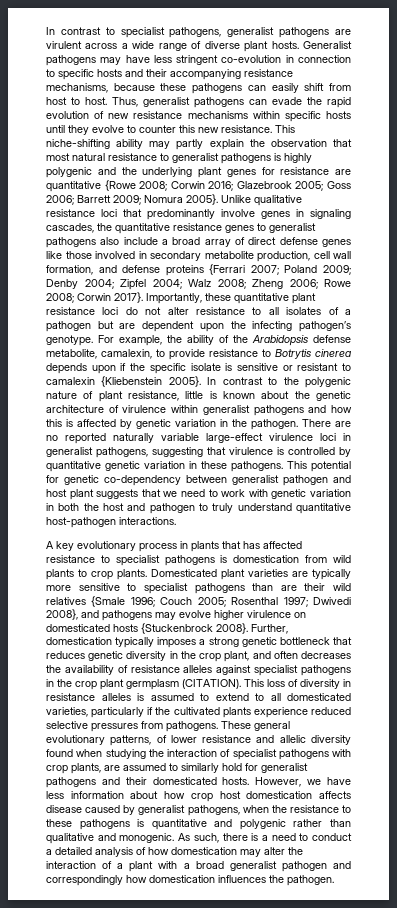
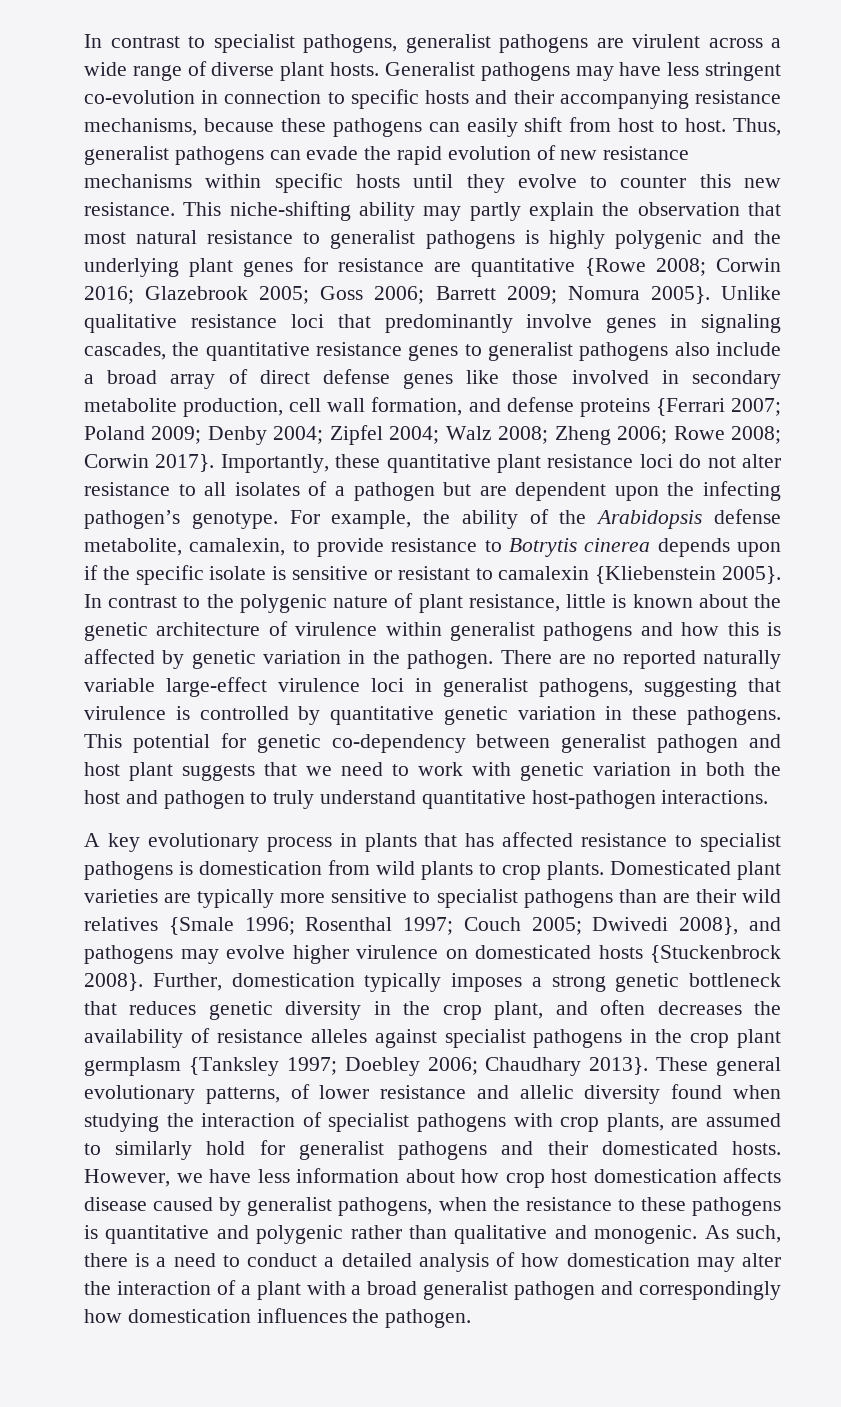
[160,597,308,607] Couch 2005; Rosenthal 1997; -> [305,917,582,935] Rosenthal 1997; Couch 2005;
[182,679,351,689] [46,693,351,701] [46,707,351,718] [46,721,218,732] (CITATION). This loss of diversity in resistance alleles is assumed to extend to all domesticated varieties, particularly if the cultivated plants experience reduced selective pressures from pathogens. -> [188,1057,649,1076] {Tanksley 1997; Doebley 2006; Chaudhary 2013}.

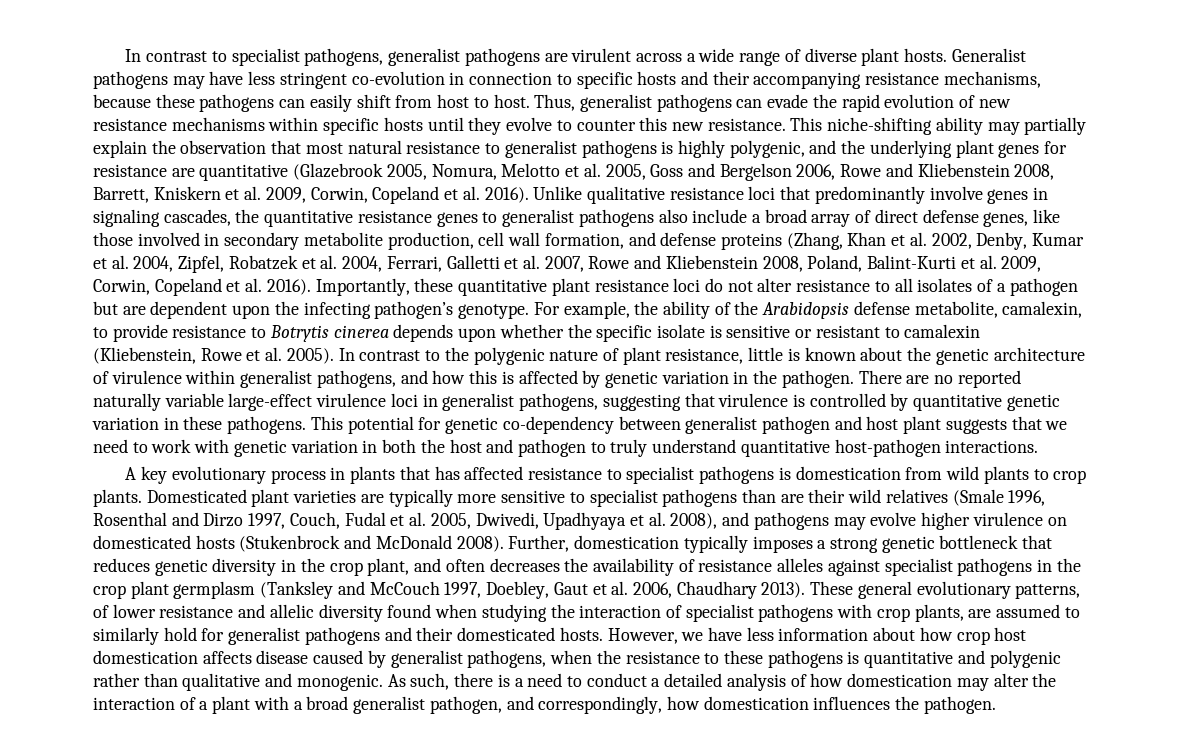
[469,202,521,221] partly -> [1024,117,1087,135] partially
[614,230,702,249] polygenic -> [729,140,805,158] polygenic,
[585,258,781,276] [84,286,710,304] {Rowe 2008; Corwin 2016; Glazebrook 2005; Goss 2006; Barrett 2009; Nomura 2005}. -> [293,163,1055,181] [93,186,529,204] (Glazebrook 2005, Nomura, Melotto et al. 2005, Goss and Bergelson 2006, Rowe and Kliebenstein 2008, Barrett, Kniskern et al. 2009, Corwin, Copeland et al. 2016).
[403,373,454,389] genes -> [983,212,1029,227] genes,
[655,398,781,416] [84,425,781,445] [84,454,215,472] {Ferrari 2007; Poland 2009; Denby 2004; Zipfel 2004; Walz 2008; Zheng 2006; Rowe 2008; Corwin 2017}. -> [786,232,1085,250] [93,255,1042,273] [93,278,311,296] (Zhang, Khan et al. 2002, Denby, Kumar et al. 2004, Zipfel, Robatzek et al. 2004, Ferrari, Galletti et al. 2007, Rowe and Kliebenstein 2008, Poland, Balint-Kurti et al. 2009, Corwin, Copeland et al. 2016).
[84,565,98,580] if -> [499,324,564,338] whether
[595,566,781,584] {Kliebenstein 2005}. -> [93,347,334,364] (Kliebenstein, Rowe et al. 2005).
[543,622,633,641] pathogens -> [316,370,396,388] pathogens,
[168,917,739,935] {Smale 1996; Rosenthal 1997; Couch 2005; Dwivedi 2008}, -> [952,489,1046,506] [93,512,718,530] (Smale 1996, Rosenthal and Dirzo 1997, Couch, Fudal et al. 2005, Dwivedi, Upadhyaya et al. 2008),
[650,945,781,963] [84,973,143,991] {Stuckenbrock 2008}. -> [239,535,504,552] (Stukenbrock and McDonald 2008).
[188,1057,649,1076] {Tanksley 1997; Doebley 2006; Chaudhary 2013}. -> [260,581,806,599] (Tanksley and McCouch 1997, Doebley, Gaut et al. 2006, Chaudhary 2013).
[514,1281,781,1300] pathogen and correspondingly -> [429,696,663,714] pathogen, and correspondingly,

